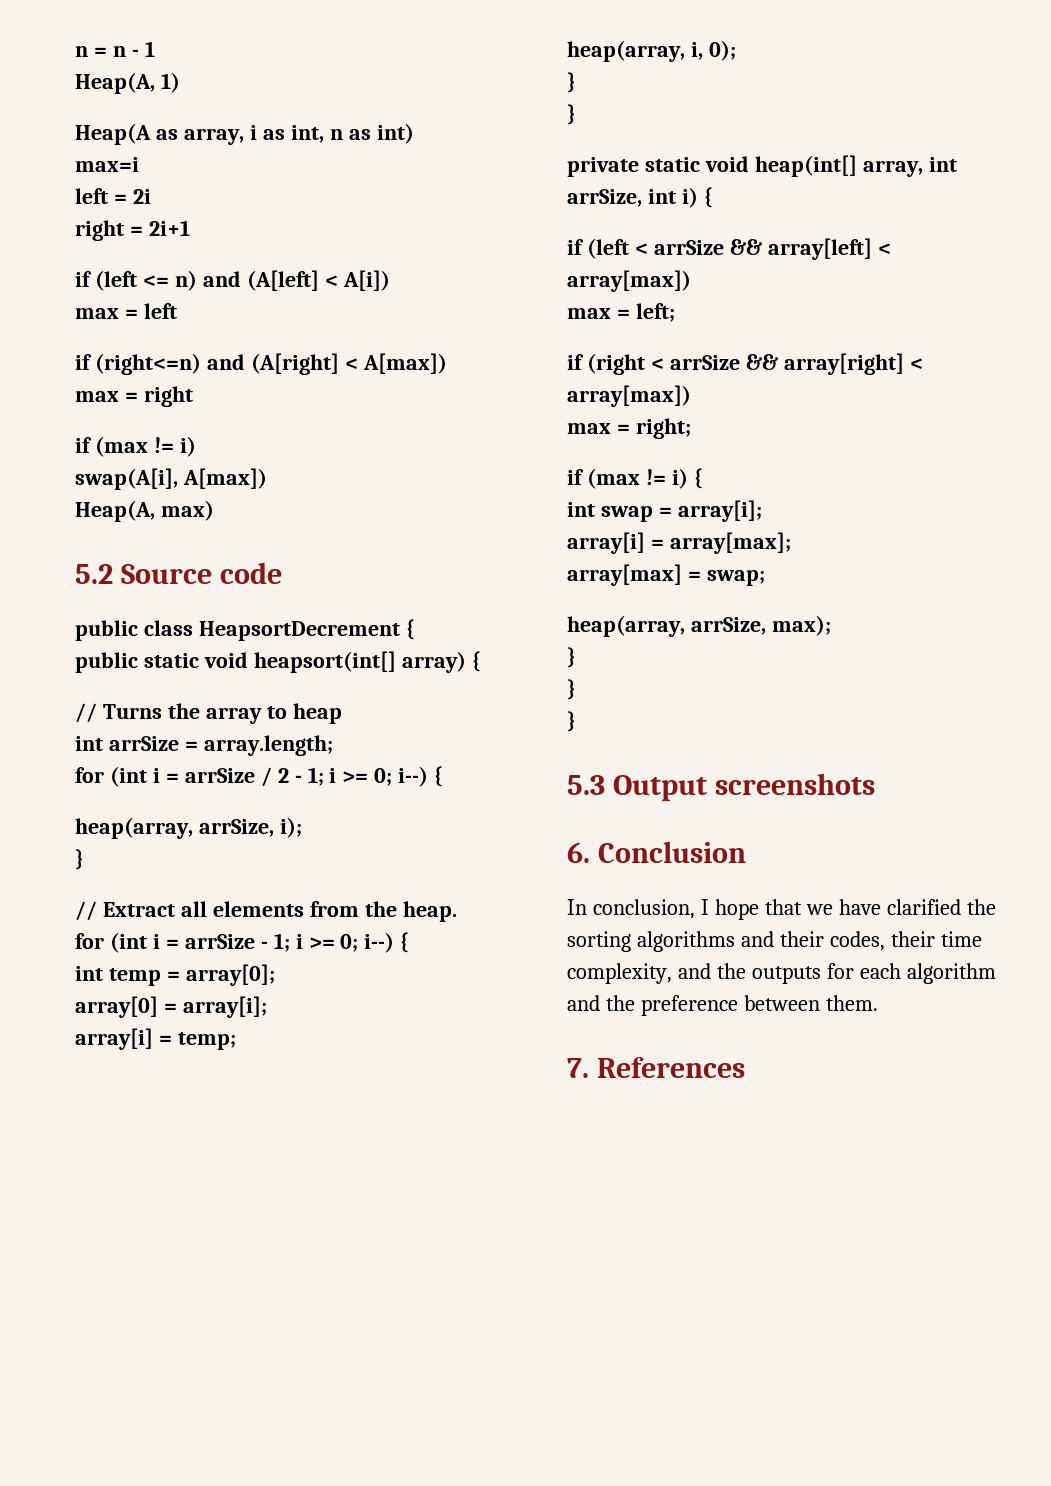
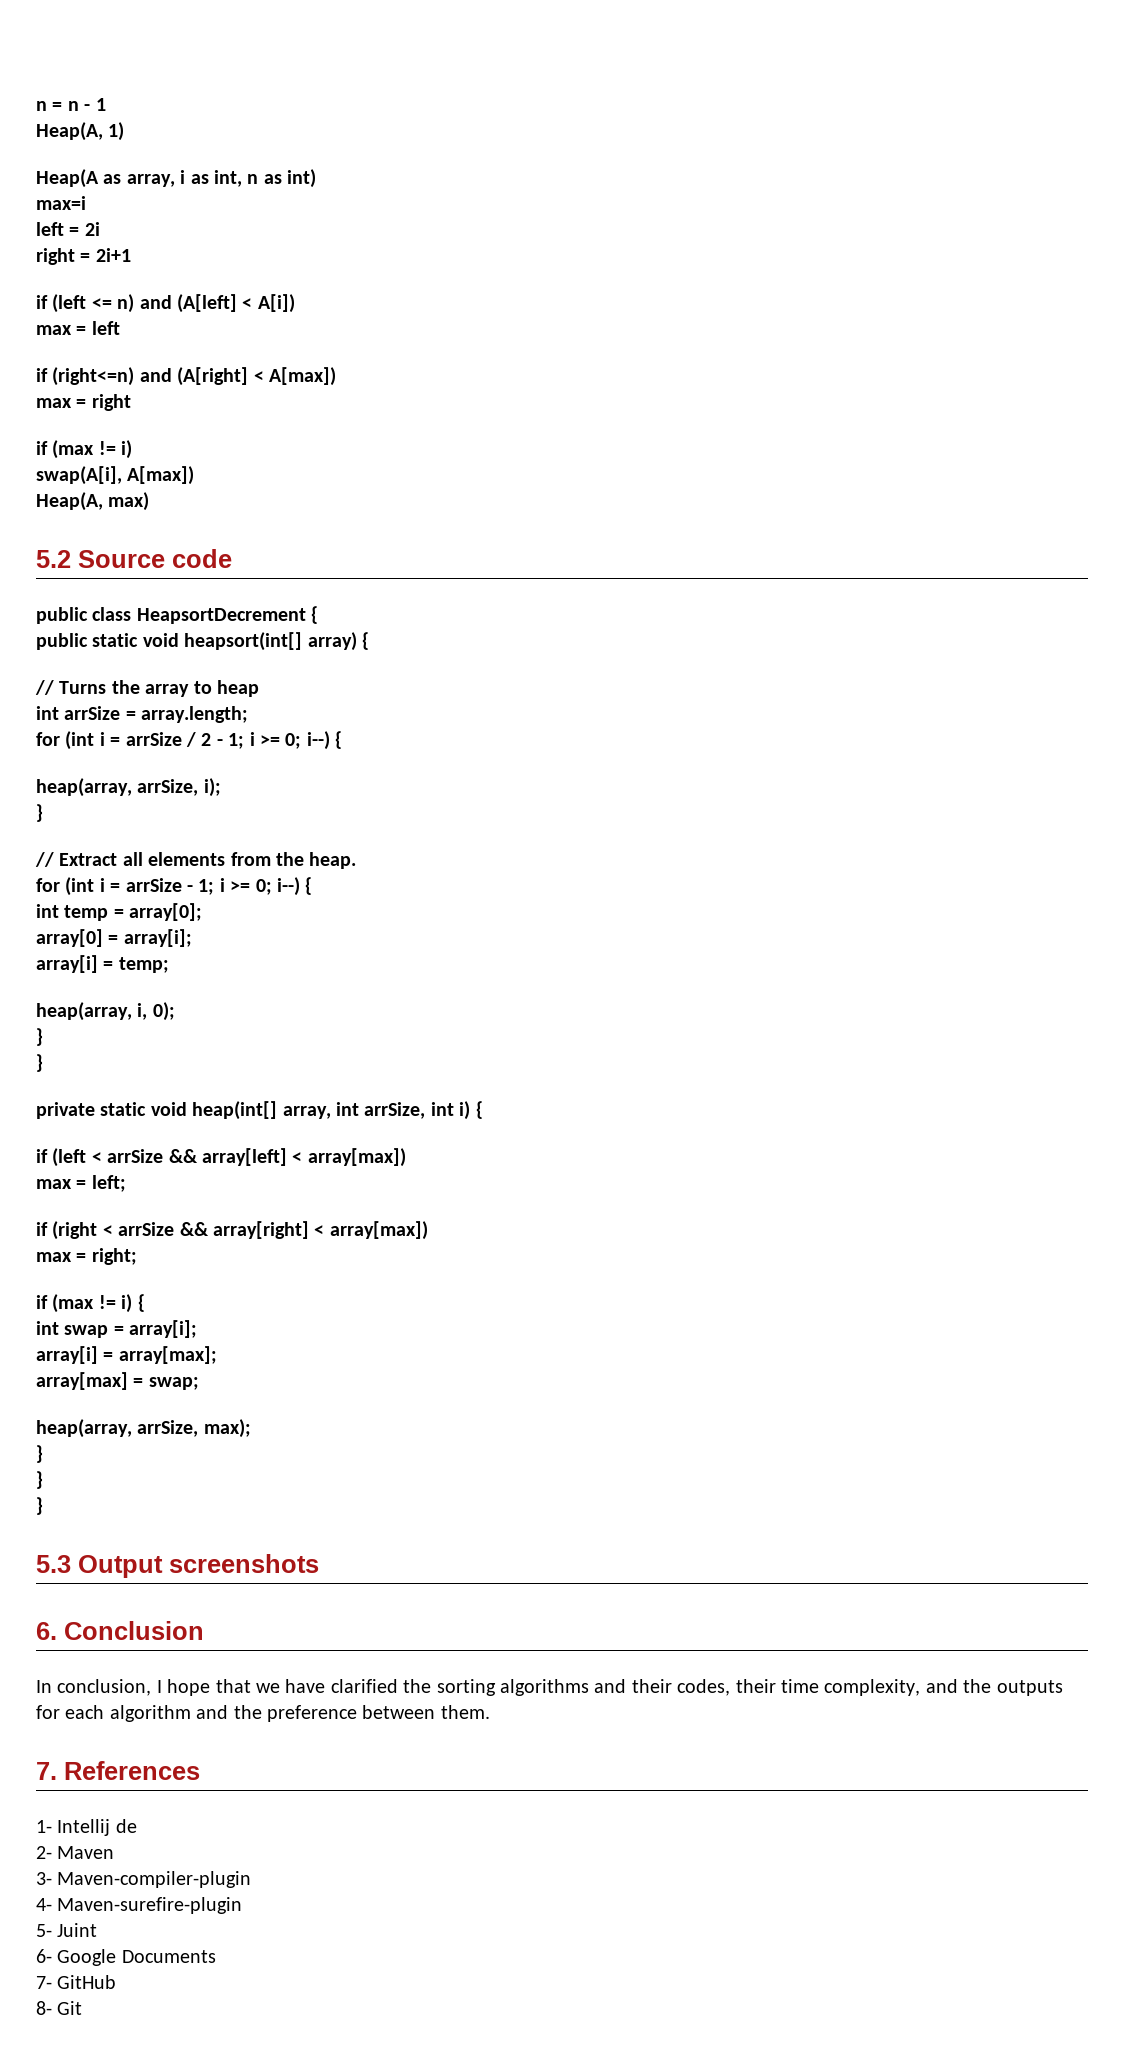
(745, 1067) none -> [36,1819,137,1836] [36,1846,115,1859] [36,1871,252,1888] [36,1897,243,1914] [36,1923,98,1937] [36,1949,216,1966] [36,1975,117,1989] [36,2001,83,2015] // 1- Intellij de // 2- Maven // 3- Maven-compiler-plugin // 4- Maven-surefire-plugin // 5- Juint // 6- Google Documents // 7- GitHub // 8- Git

